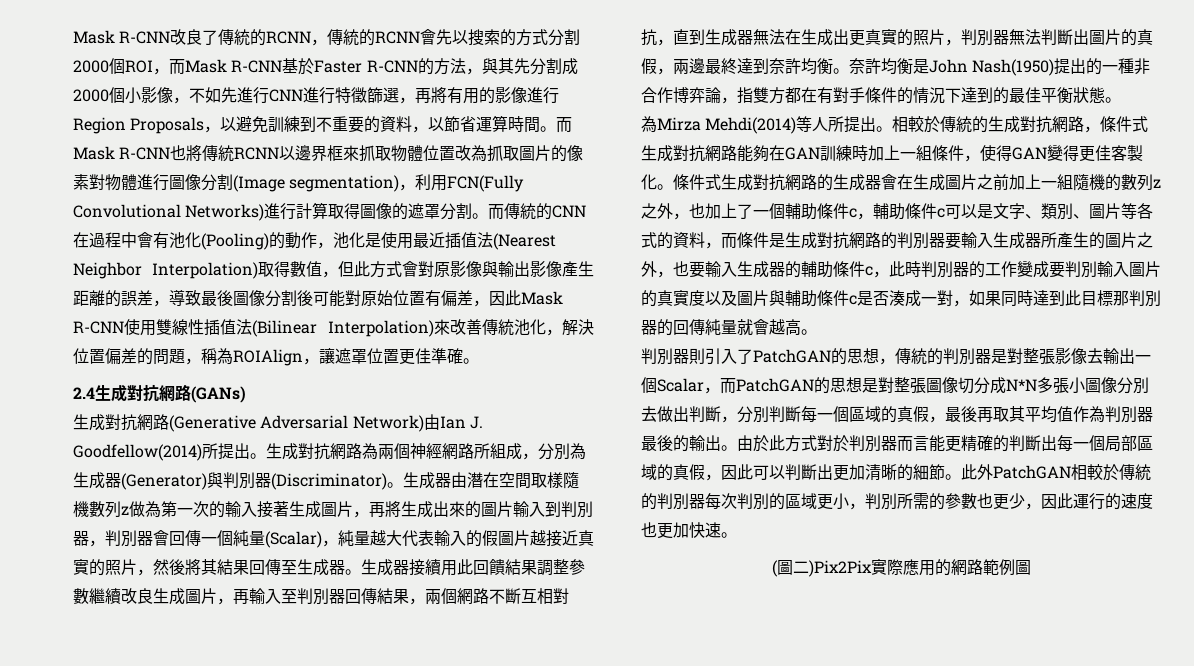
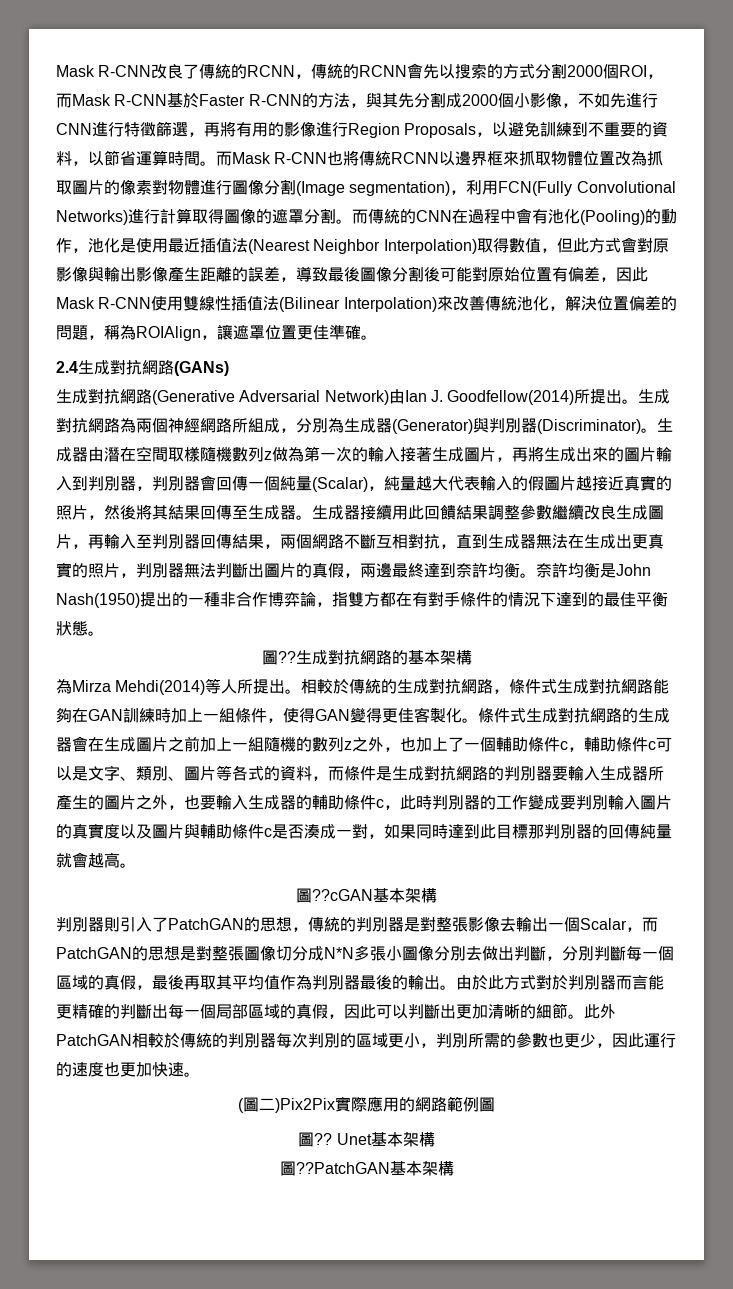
(1121, 100) none -> [261,650,472,665] // 圖??生成對抗網路的基本架構
(817, 332) none -> [296,888,437,903] // 圖??cGAN基本架構
(1031, 567) none -> [298,1132,435,1147] [279,1161,454,1176] // 圖?? Unet基本架構 // 圖??PatchGAN基本架構

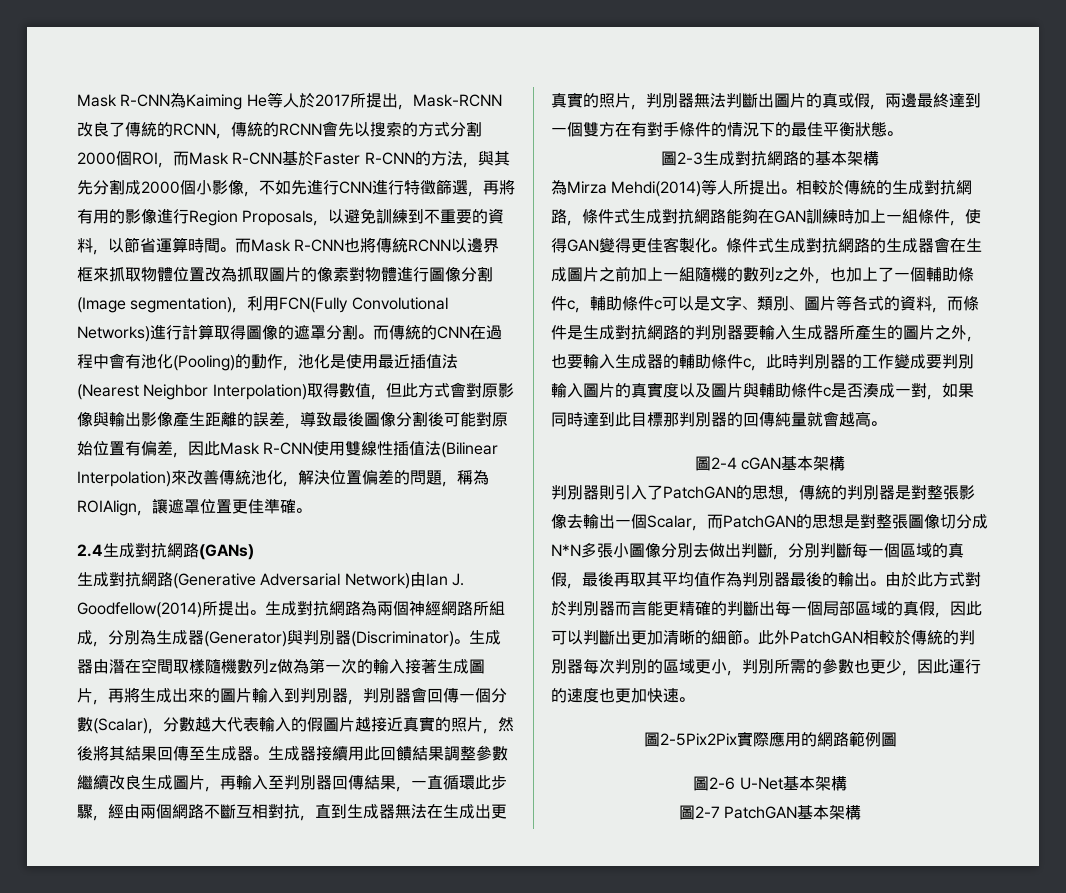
[56,65,152,77] Mask R-CNN -> [77,92,502,110] Mask R-CNN為Kaiming He等人於2017所提出，Mask-RCNN
[280,476,416,492] 純量(Scalar)，純量 -> [491,688,507,703] [77,717,195,734] 分數(Scalar)，分數
(280, 546) none -> [411,775,507,790] [77,804,140,821] 一直循環此步驟，經由
(328, 570) none -> [838,93,854,108] 或
[456,563,651,578] [56,591,396,608] 奈許均衡。奈許均衡是John Nash(1950)提出的一種非合作博弈論，指雙方都 -> [551,122,615,137] 一個雙方
[556,592,588,607] 達到 -> (775, 129) none
[277,651,296,663] ?? -> [677,152,703,165] 2-3
[312,889,373,901] ??cGAN -> [710,457,782,470] 2-4 cGAN
[238,1097,335,1113] (圖二)Pix2Pix -> [643,732,737,747] 圖2-5Pix2Pix
[314,1133,372,1145] ?? Unet -> [709,777,783,790] 2-6 U-Net
[295,1162,390,1174] ??PatchGAN -> [694,806,798,819] 2-7 PatchGAN

